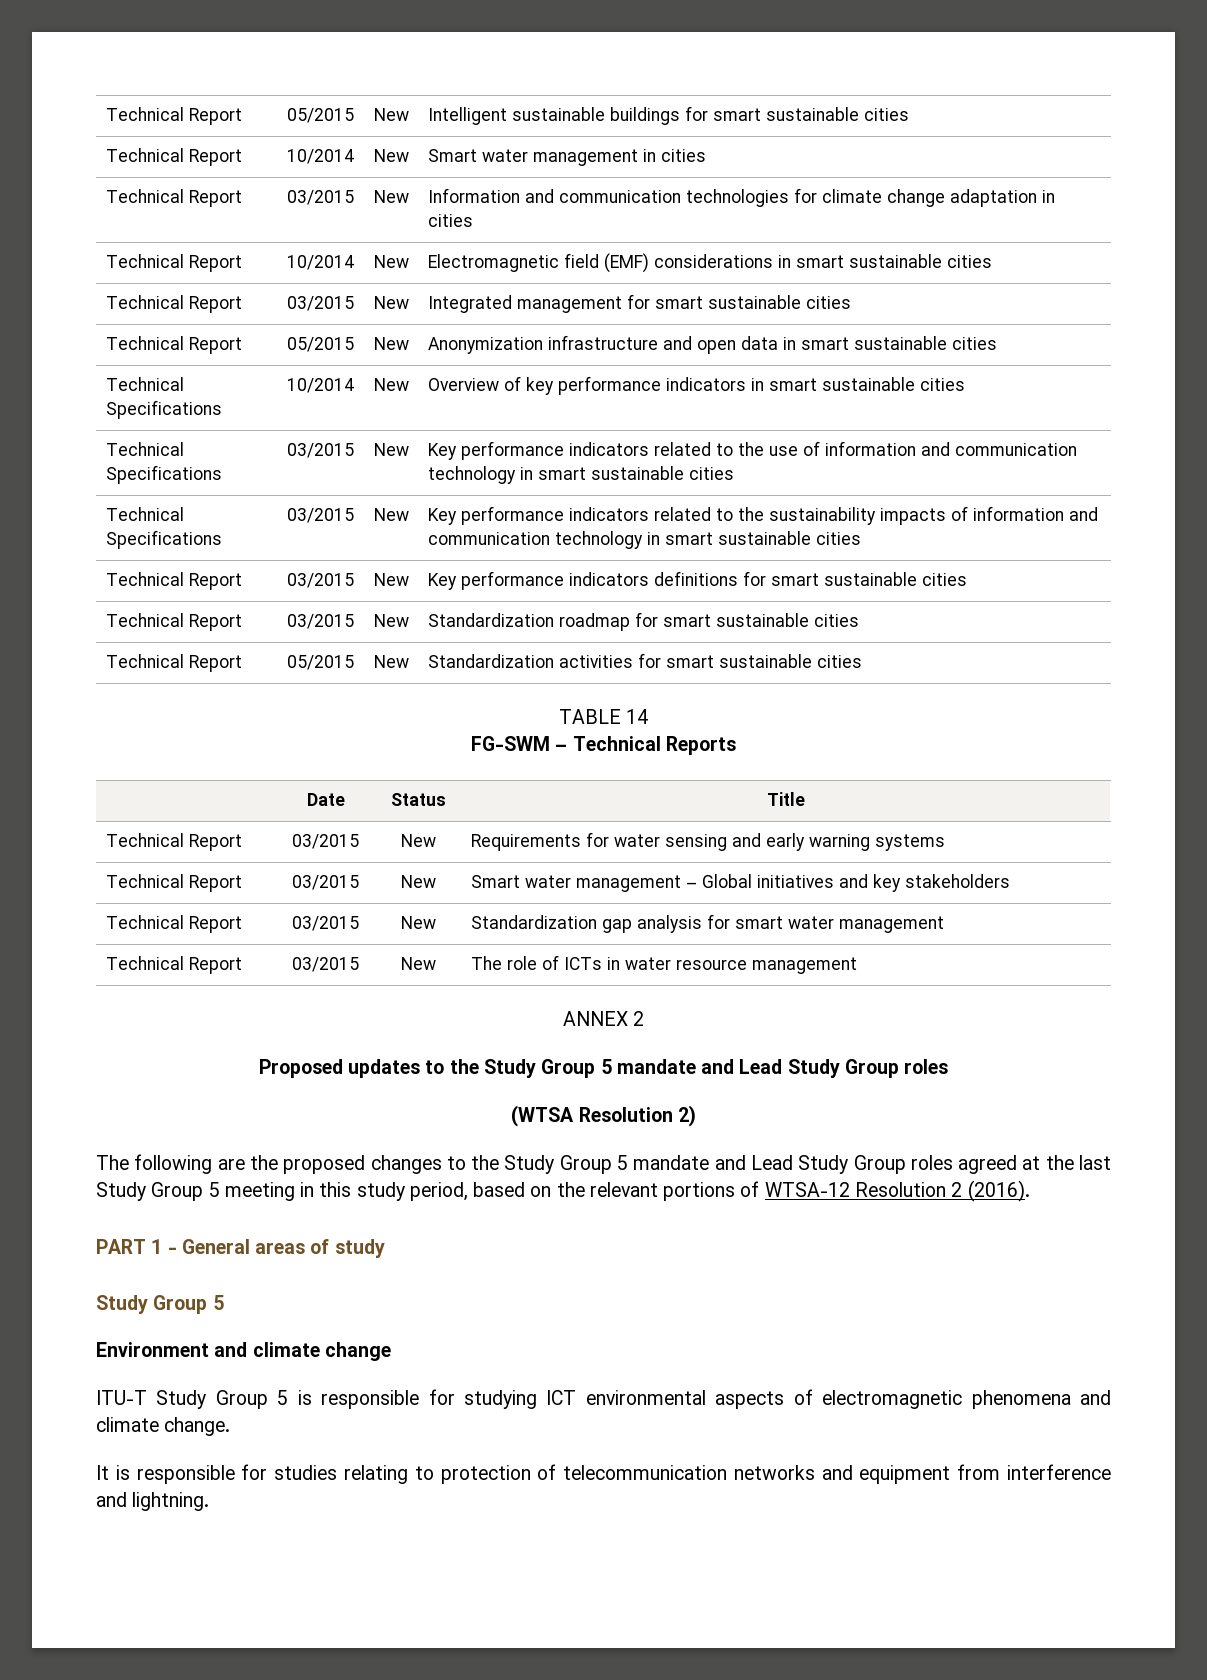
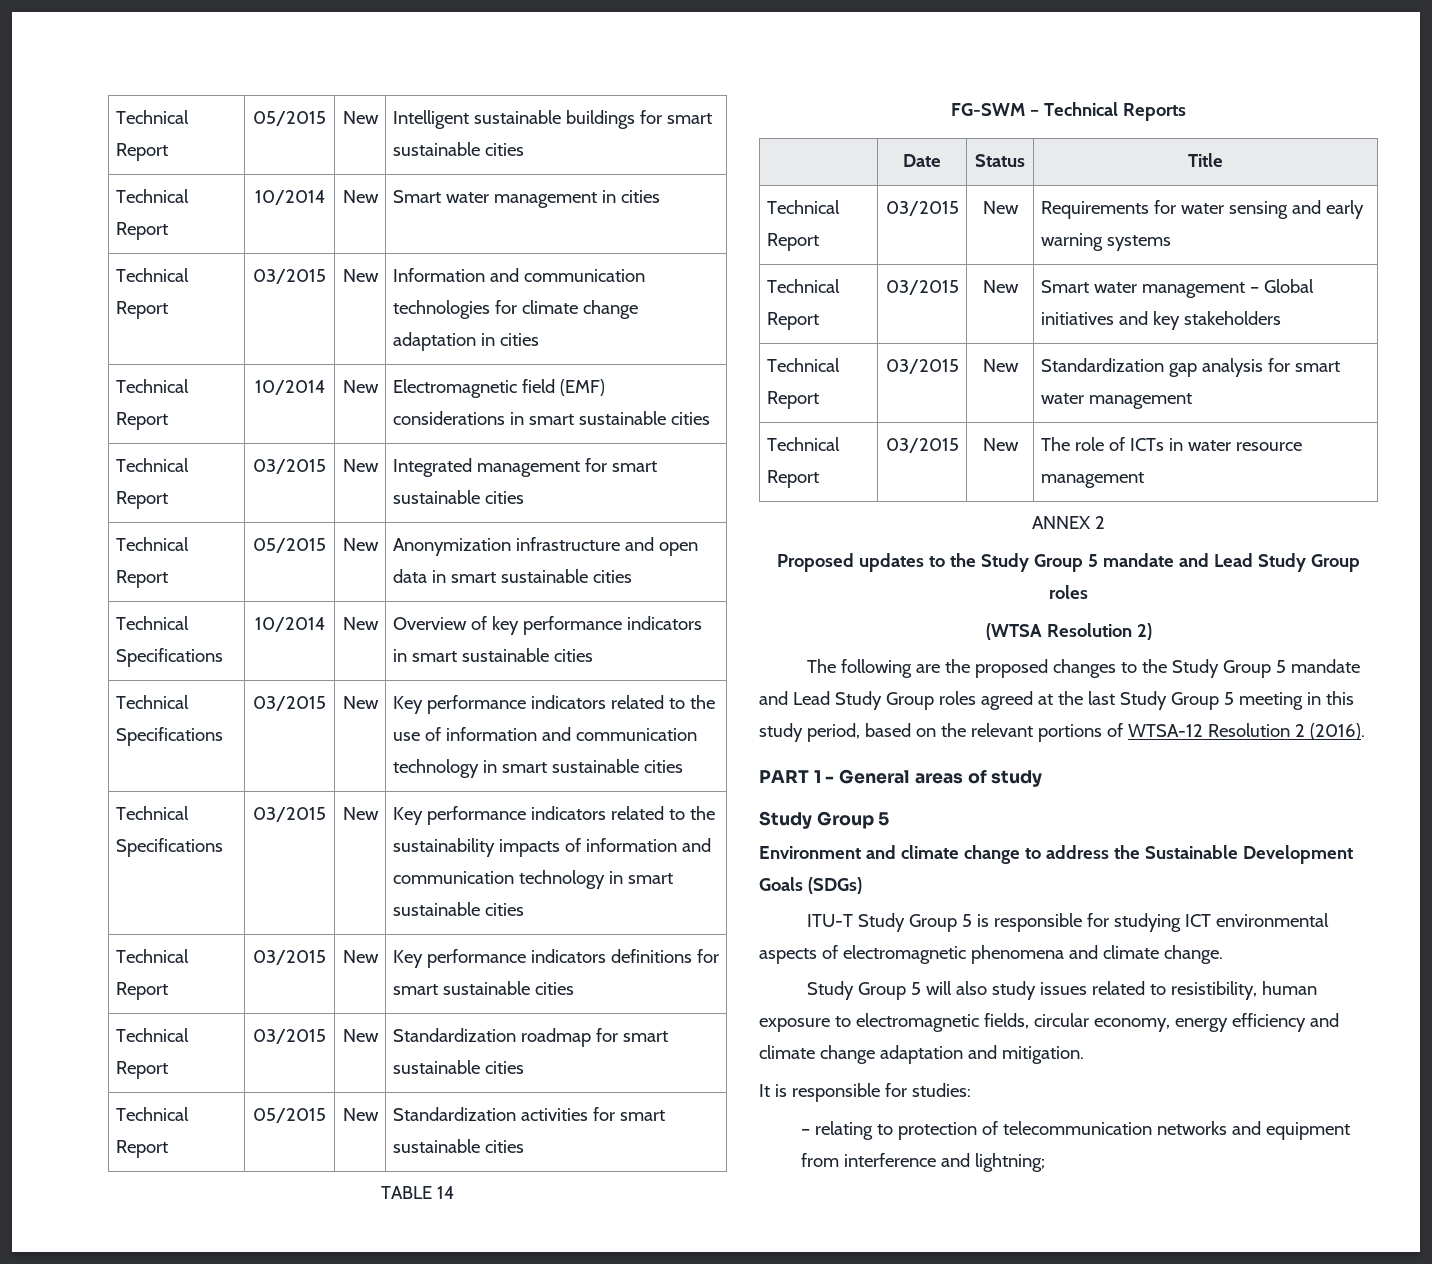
(391, 1351) none -> [1024,845,1353,864] [759,877,862,894] to address the Sustainable Development Goals (SDGs)
(231, 1426) none -> [807,981,1318,1000] [759,1013,1339,1032] [759,1045,1084,1064] // Study Group 5 will also study issues related to resistibility, human exposure to electromagnetic fields, circular economy, energy efficiency and climate change adaptation and mitigation.
[274,1465,338,1480] studies -> [911,1083,971,1097] [800,1129,810,1135] studies: // –
[132,1492,210,1511] lightning. -> [974,1153,1045,1172] lightning;

